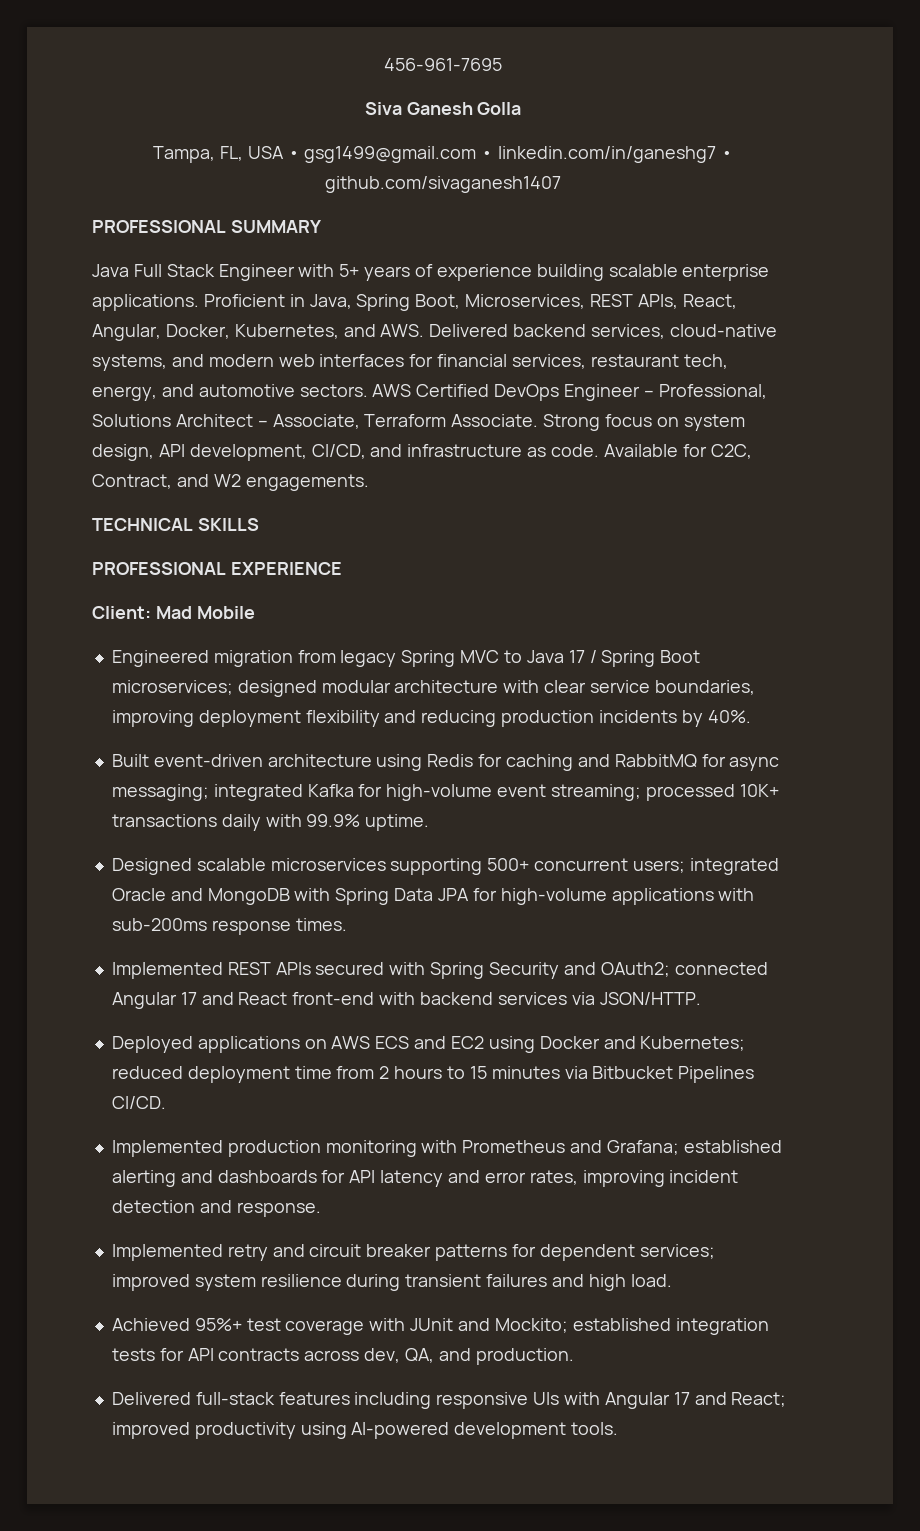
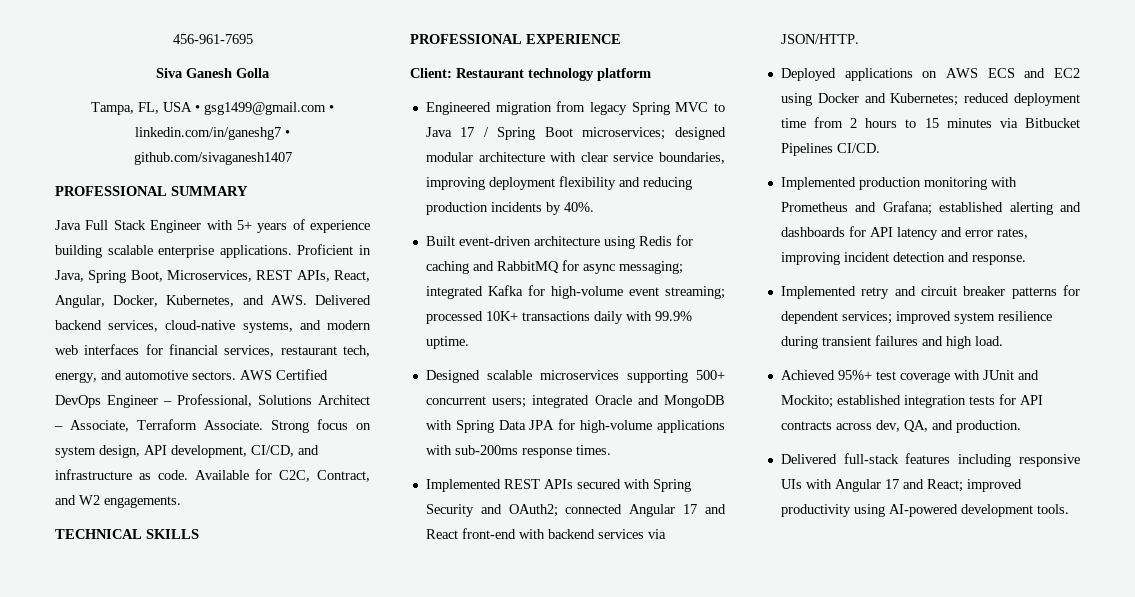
[155,606,255,619] Mad Mobile -> [456,68,651,81] Restaurant technology platform

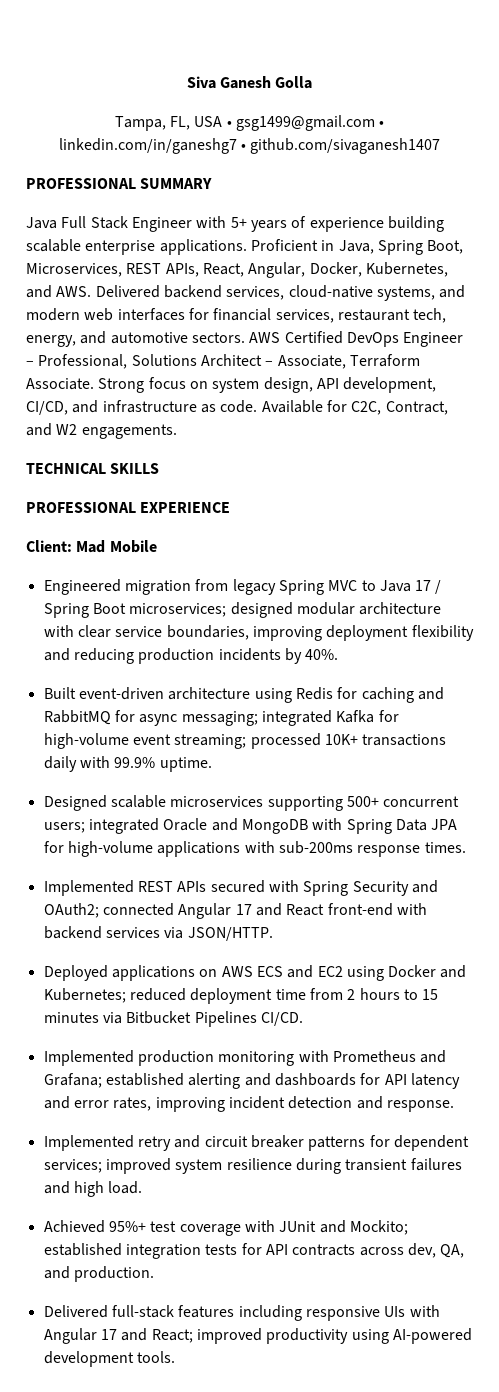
[172,34,253,44] 456-961-7695 // -> (186, 82) none
[456,68,651,81] Restaurant technology platform -> [76,540,157,553] Mad Mobile

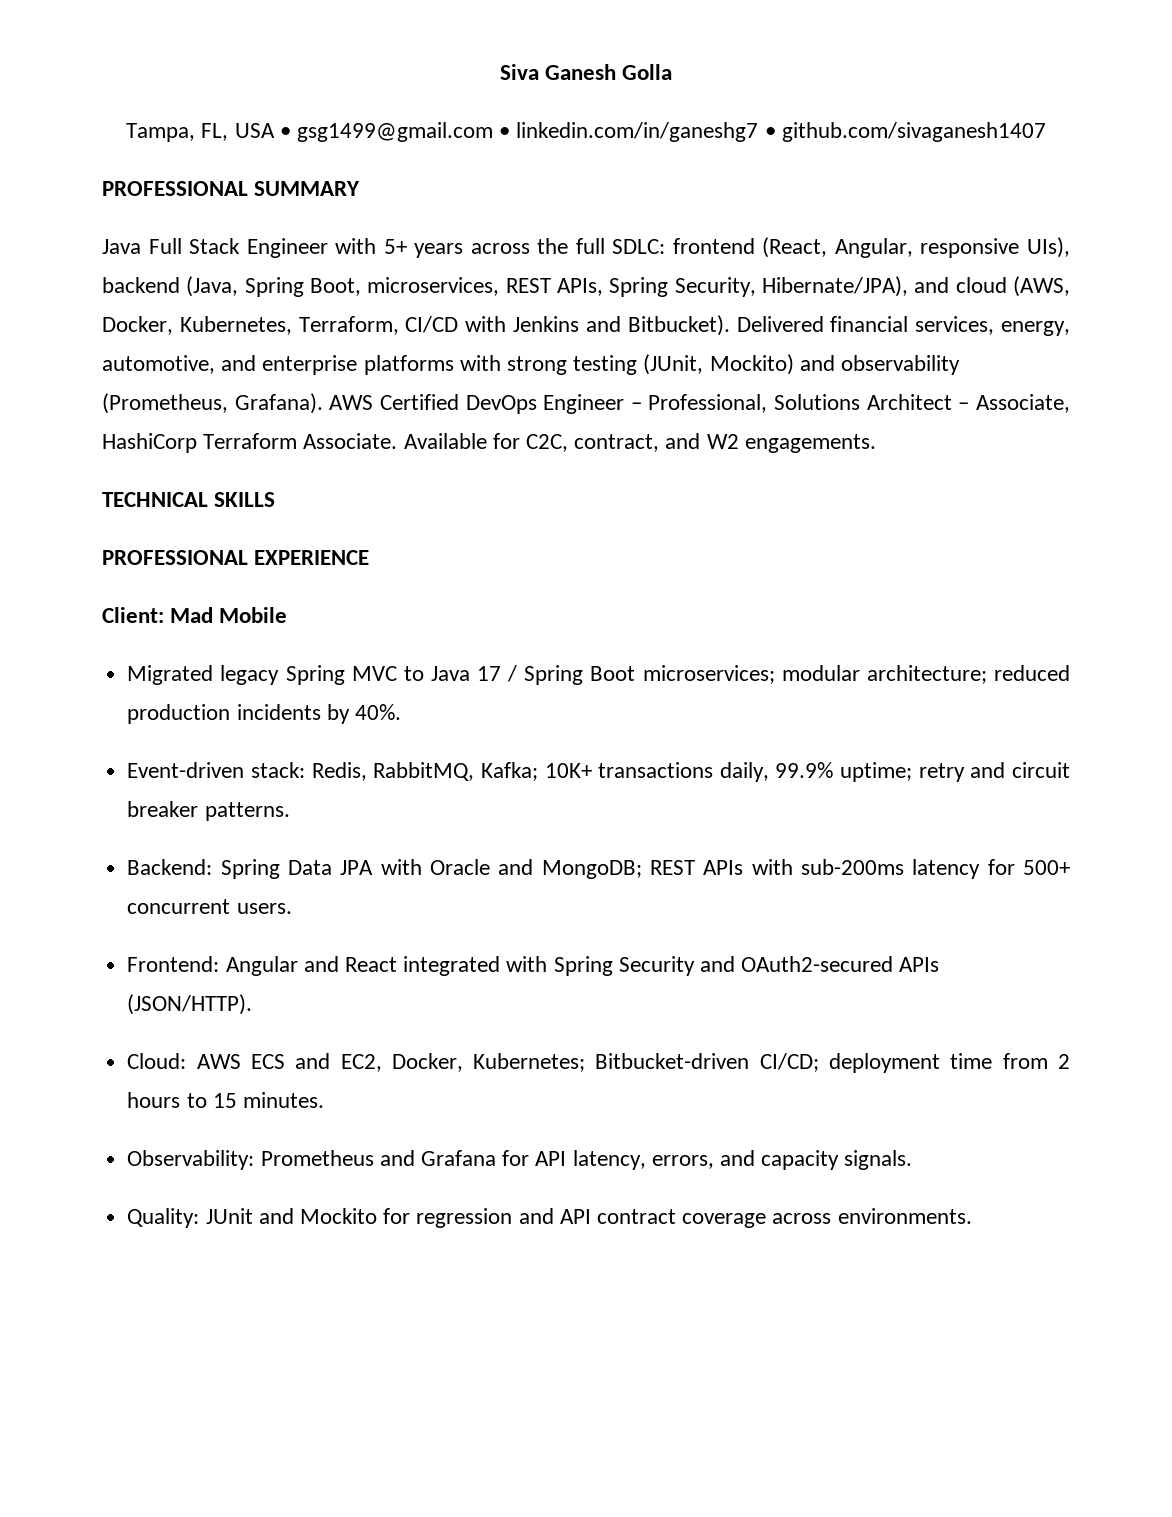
[291,216,444,232] [26,239,374,255] of experience building scalable enterprise applications. Proficient in Java, -> [470,237,1070,258] [102,276,239,297] across the full SDLC: frontend (React, Angular, responsive UIs), backend (Java,
[26,263,122,277] Microservices, -> [367,277,500,296] microservices,
[202,262,448,278] [26,285,466,301] [26,308,447,323] [26,331,245,347] React, Angular, Docker, Kubernetes, and AWS. Delivered backend services, cloud-native systems, and modern web interfaces for financial services, restaurant tech, energy, and automotive sectors. -> [609,276,1070,297] [102,315,1071,336] [102,354,961,375] [102,393,323,414] Spring Security, Hibernate/JPA), and cloud (AWS, Docker, Kubernetes, Terraform, CI/CD with Jenkins and Bitbucket). Delivered financial services, energy, automotive, and enterprise platforms with strong testing (JUnit, Mockito) and observability (Prometheus, Grafana).
(346, 362) none -> [102,433,197,453] HashiCorp
[98,377,437,393] [26,400,258,415] Strong focus on system design, API development, CI/CD, and infrastructure as code. -> (398, 441) none
[385,401,448,415] Contract, -> [574,434,660,452] contract,
[43,579,229,595] Engineered migration from -> [127,665,214,685] Migrated
[230,602,442,618] [43,625,474,641] [43,648,339,664] [43,687,444,703] [43,710,399,726] [43,733,447,749] [43,756,212,772] [43,795,460,811] [43,818,458,834] [43,841,466,857] [43,880,438,896] [43,903,427,919] [43,926,273,941] [43,965,467,981] [43,988,186,1003] designed modular architecture with clear service boundaries, improving deployment flexibility and reducing production incidents by 40%. // Built event-driven architecture using Redis for caching and RabbitMQ for async messaging; integrated Kafka for high-volume event streaming; processed 10K+ transactions daily with 99.9% uptime. // Designed scalable microservices supporting 500+ concurrent users; integrated Oracle and MongoDB with Spring Data JPA for high-volume applications with sub-200ms response times. // Implemented REST APIs secured with Spring Security and OAuth2; connected Angular 17 and React front-end with backend services via JSON/HTTP. // Deployed applications on AWS ECS and EC2 using Docker and Kubernetes; reduced -> [781,665,1071,684] [127,704,401,724] [127,762,1070,782] [127,801,290,821] [127,859,1070,879] [127,899,292,914] [127,956,940,976] [127,994,253,1015] [127,1053,819,1072] modular architecture; reduced production incidents by 40%. // Event-driven stack: Redis, RabbitMQ, Kafka; 10K+ transactions daily, 99.9% uptime; retry and circuit breaker patterns. // Backend: Spring Data JPA with Oracle and MongoDB; REST APIs with sub-200ms latency for 500+ concurrent users. // Frontend: Angular and React integrated with Spring Security and OAuth2-secured APIs (JSON/HTTP). // Cloud: AWS ECS and EC2, Docker, Kubernetes; Bitbucket-driven CI/CD;
[43,1011,303,1027] [43,1050,447,1066] [43,1073,460,1089] [43,1096,454,1112] [43,1135,469,1151] [43,1158,462,1174] [43,1181,143,1197] [43,1220,408,1236] [43,1243,465,1259] [43,1266,154,1282] [43,1305,440,1321] [43,1328,472,1344] [43,1351,175,1367] minutes via Bitbucket Pipelines CI/CD. // Implemented production monitoring with Prometheus and Grafana; established alerting and dashboards for API latency and error rates, improving incident detection and response. // Implemented retry and circuit breaker patterns for dependent services; improved system resilience during transient failures and high load. // Achieved 95%+ test coverage with JUnit and Mockito; established integration tests for API contracts across dev, QA, and production. // Delivered full-stack features including responsive UIs with Angular 17 and React; improved productivity using AI-powered development tools. -> [242,1092,324,1108] [127,1150,913,1170] [127,1208,972,1228] minutes. // Observability: Prometheus and Grafana for API latency, errors, and capacity signals. // Quality: JUnit and Mockito for regression and API contract coverage across environments.

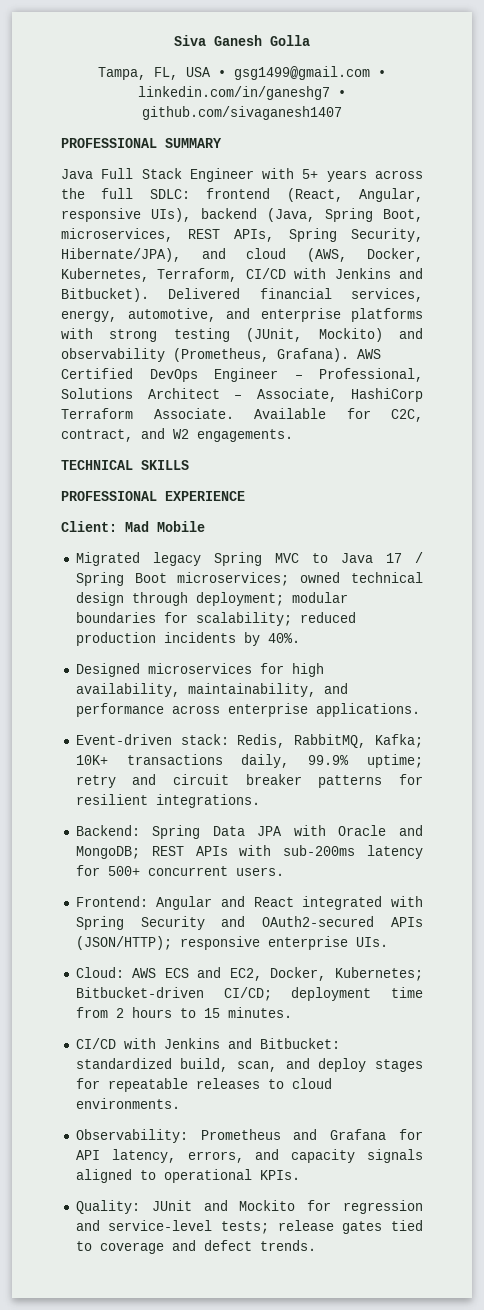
[781,665,987,684] modular architecture; -> [300,572,423,583] [75,592,348,606] [75,612,292,626] owned technical design through deployment; modular boundaries for scalability;
(401, 712) none -> [75,663,324,677] [75,683,348,697] [75,703,420,717] // Designed microservices for high availability, maintainability, and performance across enterprise applications.
[204,802,290,821] patterns. -> [318,774,423,788] [75,794,260,808] patterns for resilient integrations.
[127,994,253,1015] (JSON/HTTP). -> [75,936,388,950] (JSON/HTTP); responsive enterprise UIs.
(324, 1100) none -> [75,1038,340,1049] [75,1058,423,1072] [75,1078,332,1092] [75,1098,180,1109] // CI/CD with Jenkins and Bitbucket: standardized build, scan, and deploy stages for repeatable releases to cloud environments.
[844,1150,913,1170] signals. -> [366,1149,423,1163] [75,1169,300,1183] signals aligned to operational KPIs.
[559,1208,972,1228] API contract coverage across environments. -> [108,1220,423,1234] [75,1240,316,1254] service-level tests; release gates tied to coverage and defect trends.

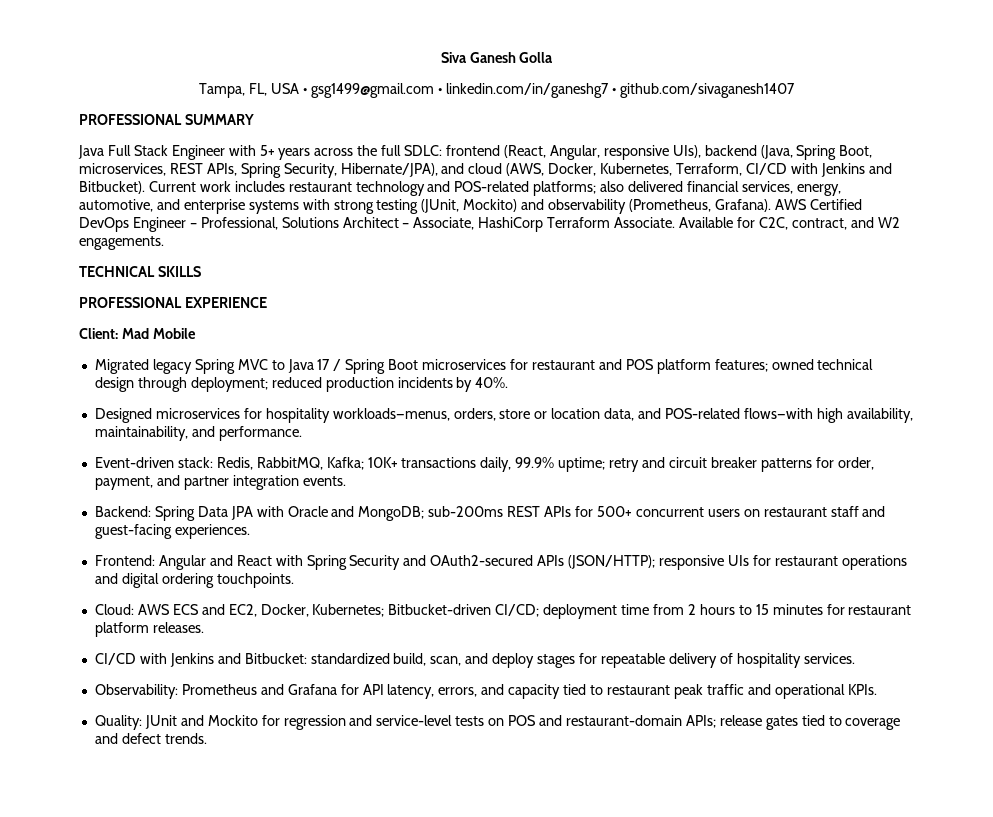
[168,288,241,299] Delivered -> [148,181,684,196] Current work includes restaurant technology and POS-related platforms; also delivered
[351,308,423,322] platforms -> [248,200,299,214] systems
[177,572,290,586] microservices; -> [422,359,768,374] microservices for restaurant and POS platform features;
[291,592,348,603] [75,612,292,626] modular boundaries for scalability; -> (268, 384) none
[291,663,324,677] [75,683,348,697] [75,703,420,717] high availability, maintainability, and performance across enterprise applications. -> [265,408,913,423] [94,426,302,441] hospitality workloads—menus, orders, store or location data, and POS-related flows—with high availability, maintainability, and performance.
[75,794,260,808] resilient integrations. -> [837,457,874,470] [94,475,346,490] order, payment, and partner integration events.
(140, 852) none -> [428,506,504,517] sub-200ms
[239,845,423,859] [75,865,284,876] with sub-200ms latency for 500+ concurrent users. -> [575,506,886,517] [94,524,250,539] for 500+ concurrent users on restaurant staff and guest-facing experiences.
[302,896,383,910] integrated -> (272, 560) none
[267,936,388,950] enterprise UIs. -> [727,555,907,570] [94,573,294,588] UIs for restaurant operations and digital ordering touchpoints.
[227,1007,292,1018] minutes. -> [772,604,912,615] [94,622,204,637] minutes for restaurant platform releases.
[195,1078,332,1089] [75,1098,180,1109] releases to cloud environments. -> [668,653,855,668] delivery of hospitality services.
[366,1149,423,1163] [75,1169,156,1183] signals aligned to -> [563,684,771,699] tied to restaurant peak traffic and
[221,1221,270,1234] tests; -> [455,715,716,728] tests on POS and restaurant-domain APIs;

